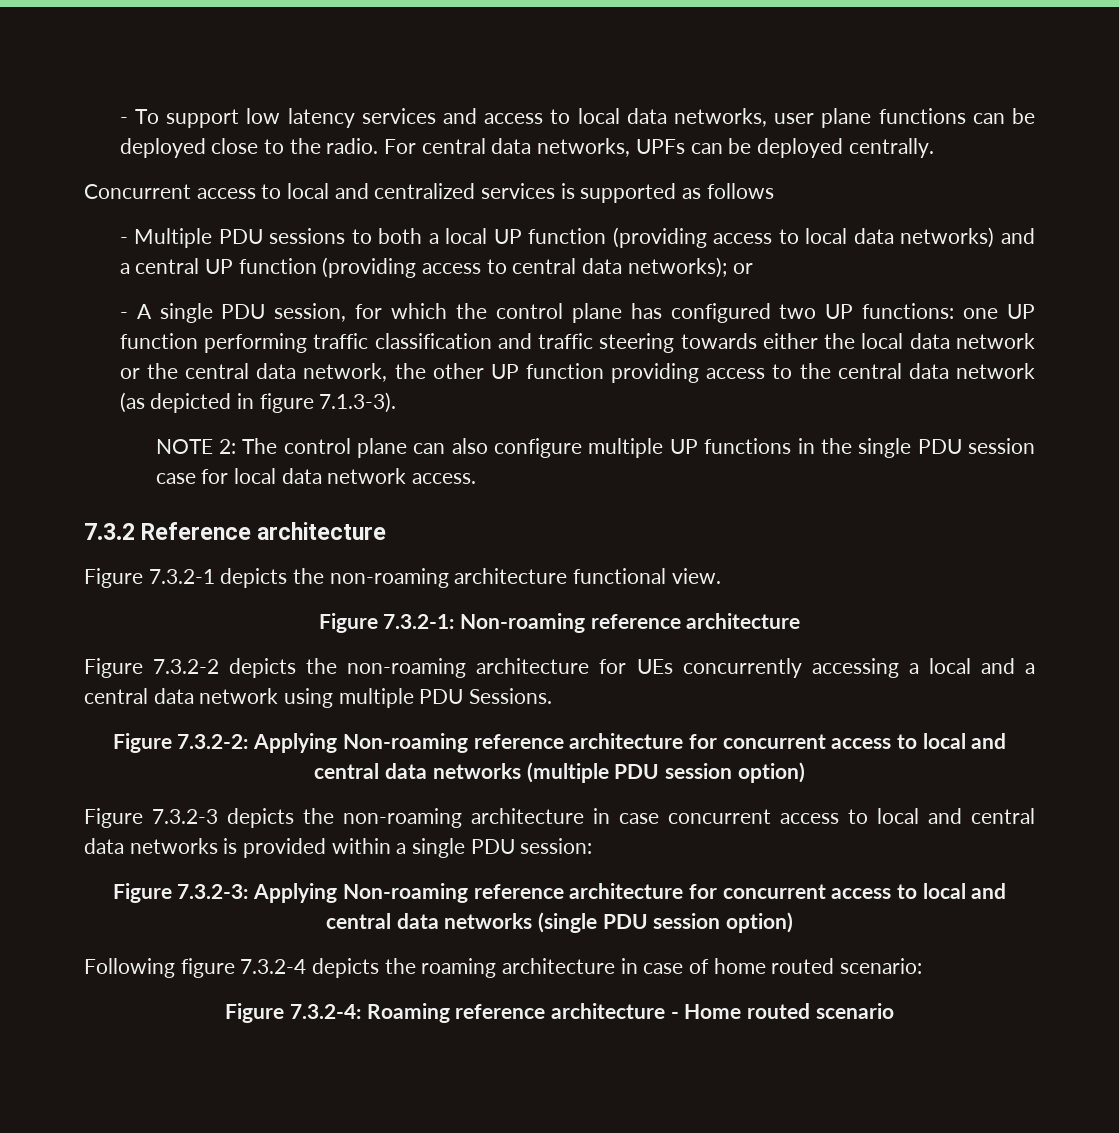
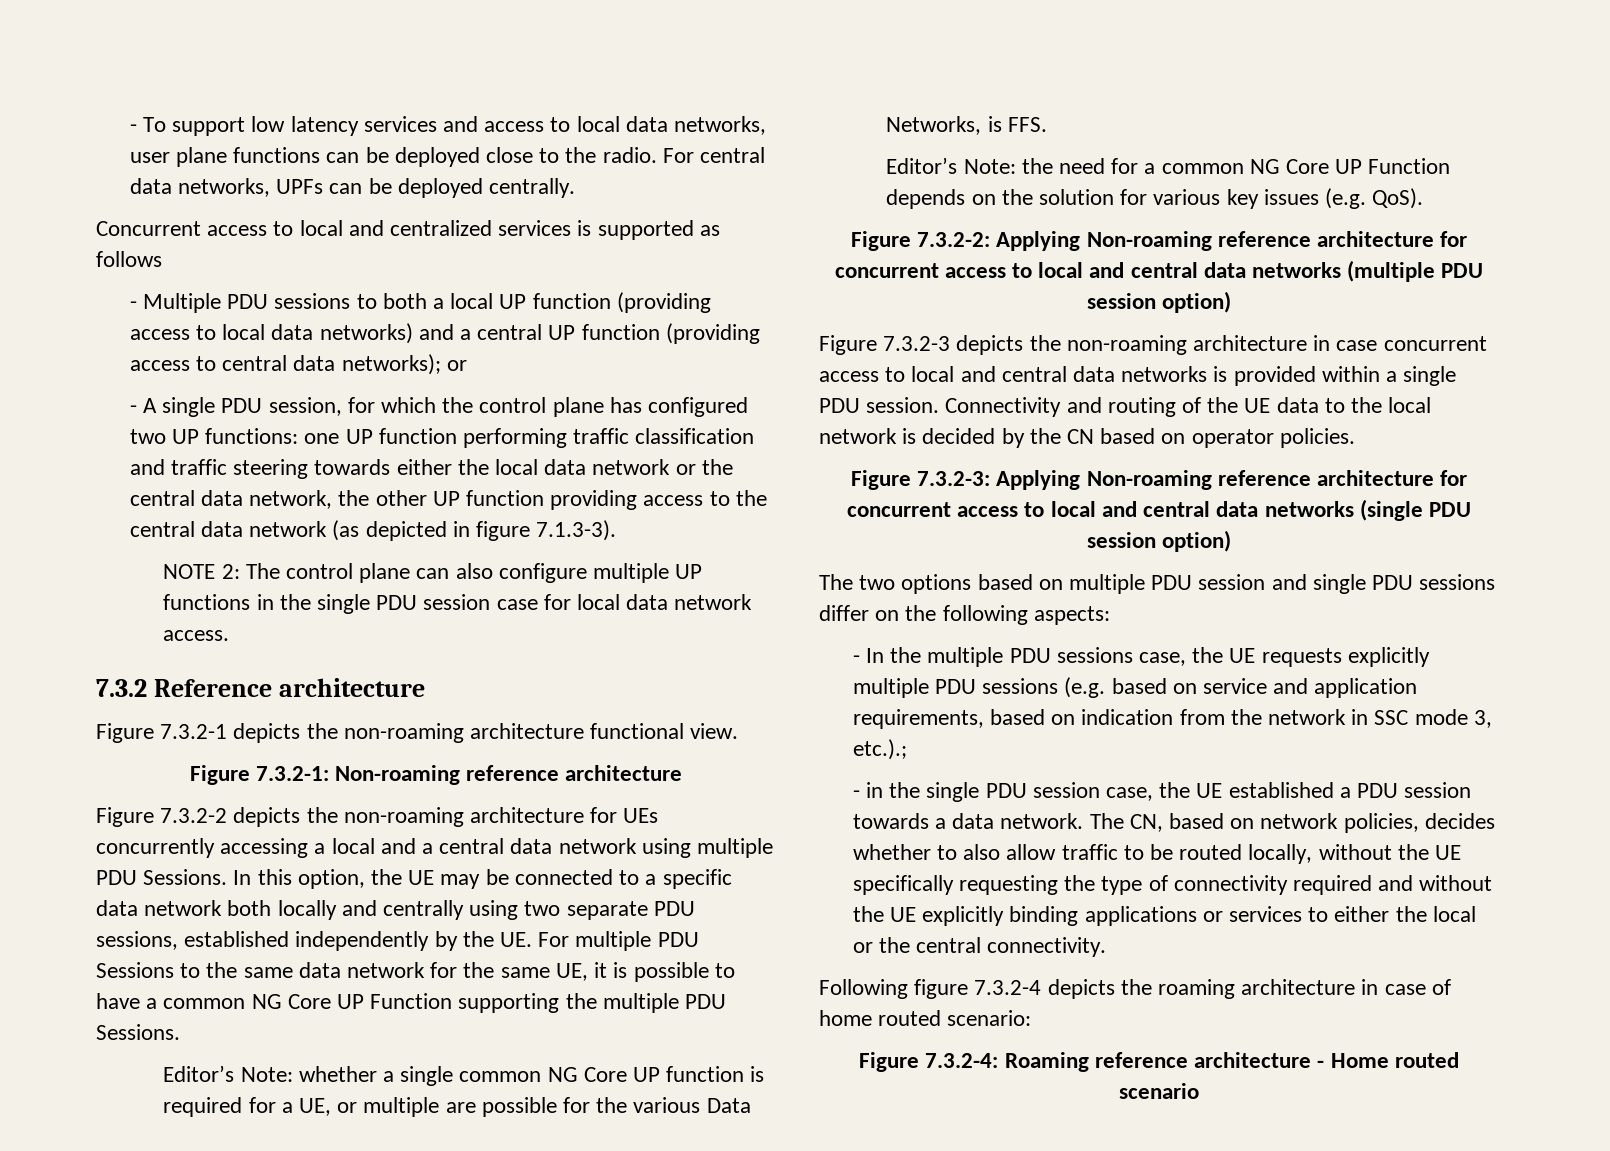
(553, 696) none -> [233,869,732,889] [96,900,695,920] [96,931,699,951] [96,962,735,982] [96,993,727,1013] [96,1024,180,1040] [163,1065,765,1086] [163,1097,751,1117] [886,116,1047,135] [886,157,1451,174] [886,188,1424,209] In this option, the UE may be connected to a specific data network both locally and centrally using two separate PDU sessions, established independently by the UE. For multiple PDU Sessions to the same data network for the same UE, it is possible to have a common NG Core UP Function supporting the multiple PDU Sessions. // Editor’s Note: whether a single common NG Core UP function is required for a UE, or multiple are possible for the various Data Networks, is FFS. // Editor’s Note: the need for a common NG Core UP Function depends on the solution for various key issues (e.g. QoS).
[520,838,593,854] session: -> [866,397,1432,417] [819,428,1355,448] session. Connectivity and routing of the UE data to the local network is decided by the CN based on operator policies.
(794, 922) none -> [819,574,1496,594] [819,605,1110,625] [852,647,1430,667] [852,677,1418,698] [852,709,1492,729] [852,739,907,760] [852,782,1472,802] [852,813,1495,833] [852,844,1461,864] [852,875,1493,895] [852,906,1476,926] [852,937,1107,957] // The two options based on multiple PDU session and single PDU sessions differ on the following aspects: // - In the multiple PDU sessions case, the UE requests explicitly multiple PDU sessions (e.g. based on service and application requirements, based on indication from the network in SSC mode 3, etc.).; // - in the single PDU session case, the UE established a PDU session towards a data network. The CN, based on network policies, decides whether to also allow traffic to be routed locally, without the UE specifically requesting the type of connectivity required and without the UE explicitly binding applications or services to either the local or the central connectivity.

